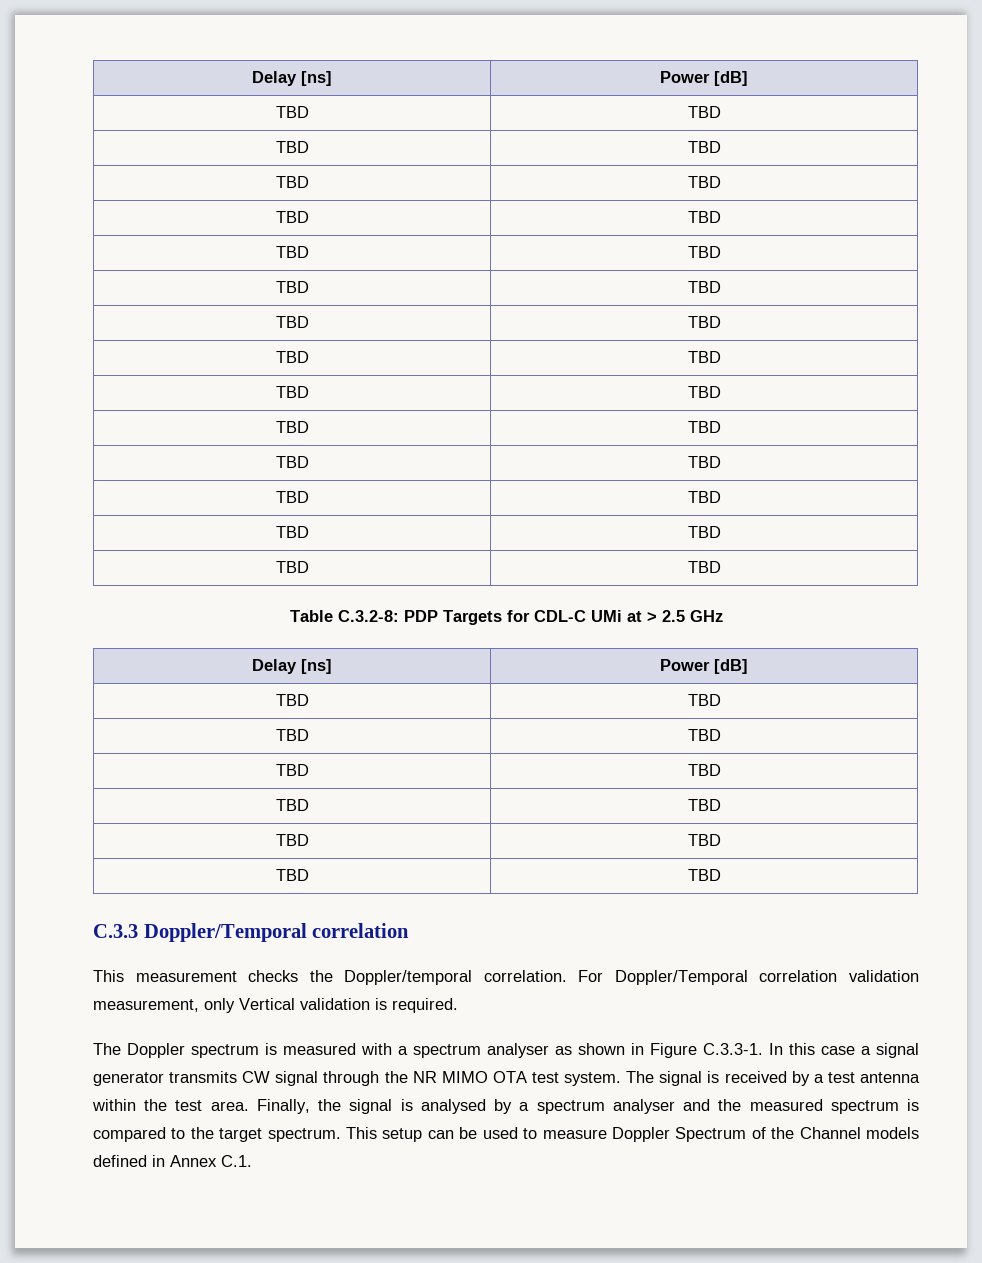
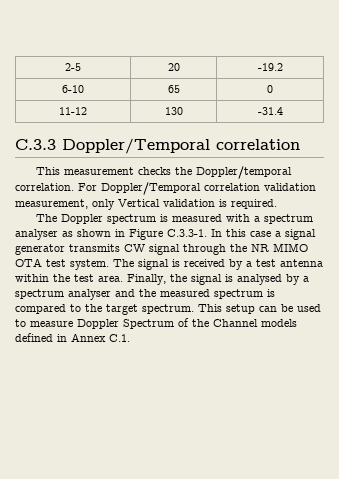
[252,71,332,86] [660,71,748,86] [275,106,309,118] [687,106,721,118] [275,141,309,153] [687,141,721,153] [275,176,309,188] [687,176,721,188] [275,211,309,223] [687,211,721,223] [275,246,309,258] [687,246,721,258] [275,281,309,293] [687,281,721,293] [275,316,309,328] [687,316,721,328] [275,351,309,363] [687,351,721,363] [275,386,309,398] [687,386,721,398] [275,421,309,433] [687,421,721,433] [275,456,309,468] [687,456,721,468] [275,491,309,503] [687,491,721,503] [275,526,309,538] [687,526,721,538] [275,561,309,573] [687,561,721,573] [289,610,723,625] [252,659,332,674] [660,659,748,674] [275,694,309,706] [687,694,721,706] [275,729,309,741] [687,729,721,741] [275,764,309,776] [687,764,721,776] [275,799,309,811] [687,799,721,811] [275,834,309,846] [687,834,721,846] [275,869,309,881] [687,869,721,881] Delay [ns] | Power [dB] // TBD | TBD // TBD | TBD // TBD | TBD // TBD | TBD // TBD | TBD // TBD | TBD // TBD | TBD // TBD | TBD // TBD | TBD // TBD | TBD // TBD | TBD // TBD | TBD // TBD | TBD // TBD | TBD // Table C.3.2-8: PDP Targets for CDL-C UMi at > 2.5 GHz // Delay [ns] | Power [dB] // TBD | TBD // TBD | TBD // TBD | TBD // TBD | TBD // TBD | TBD // TBD | TBD -> [65,63,81,71] [167,63,180,71] [257,63,283,71] [62,85,84,93] [167,85,180,93] [267,85,273,93] [59,107,87,115] [164,107,183,115] [257,107,283,115] 2-5 | 20 | -19.2 // 6-10 | 65 | 0 // 11-12 | 130 | -31.4

